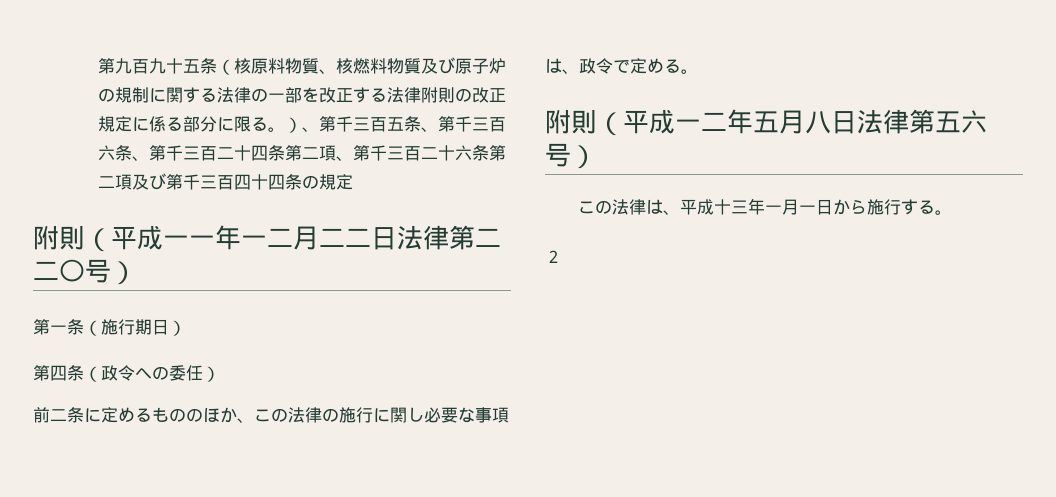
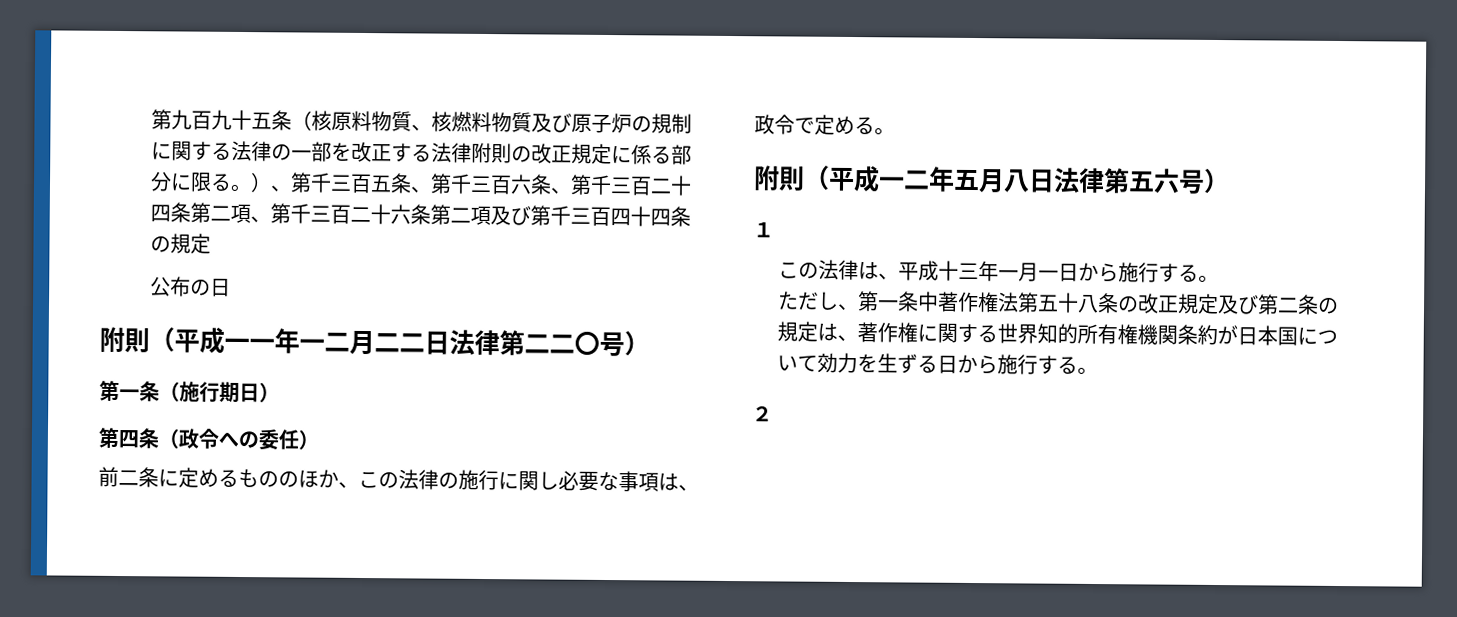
(354, 182) none -> [150,276,232,297] // 公布の日
(597, 157) none -> [753,222,774,238] // １
(952, 212) none -> [777,291,1340,315] [777,321,1339,346] [777,352,1099,376] // ただし、第一条中著作権法第五十八条の改正規定及び第二条の規定は、著作権に関する世界知的所有権機関条約が日本国について効力を生ずる日から施行する。

